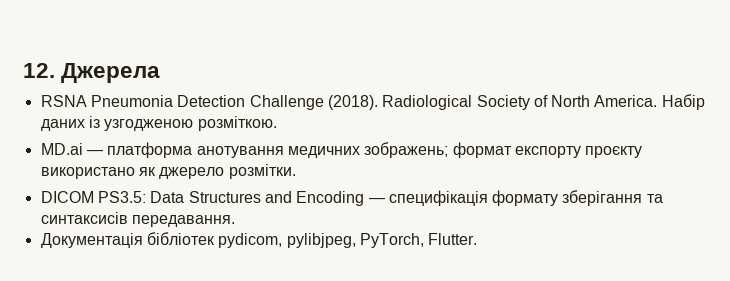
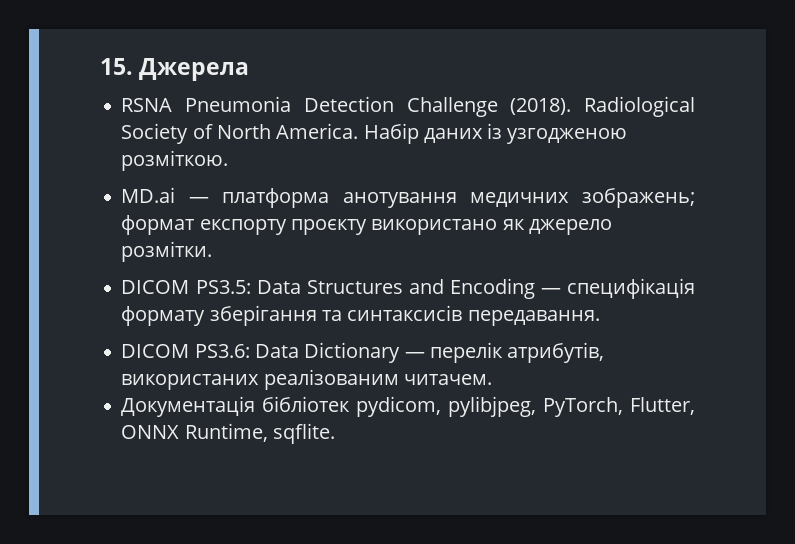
[23,63,55,78] 12. -> [100,58,133,75] 15.
(235, 221) none -> [121,342,605,363] [121,369,492,390] // DICOM PS3.6: Data Dictionary — перелік атрибутів, використаних реалізованим читачем.
[428,233,478,245] Flutter. -> [630,397,695,415] [121,423,335,444] Flutter, ONNX Runtime, sqflite.

